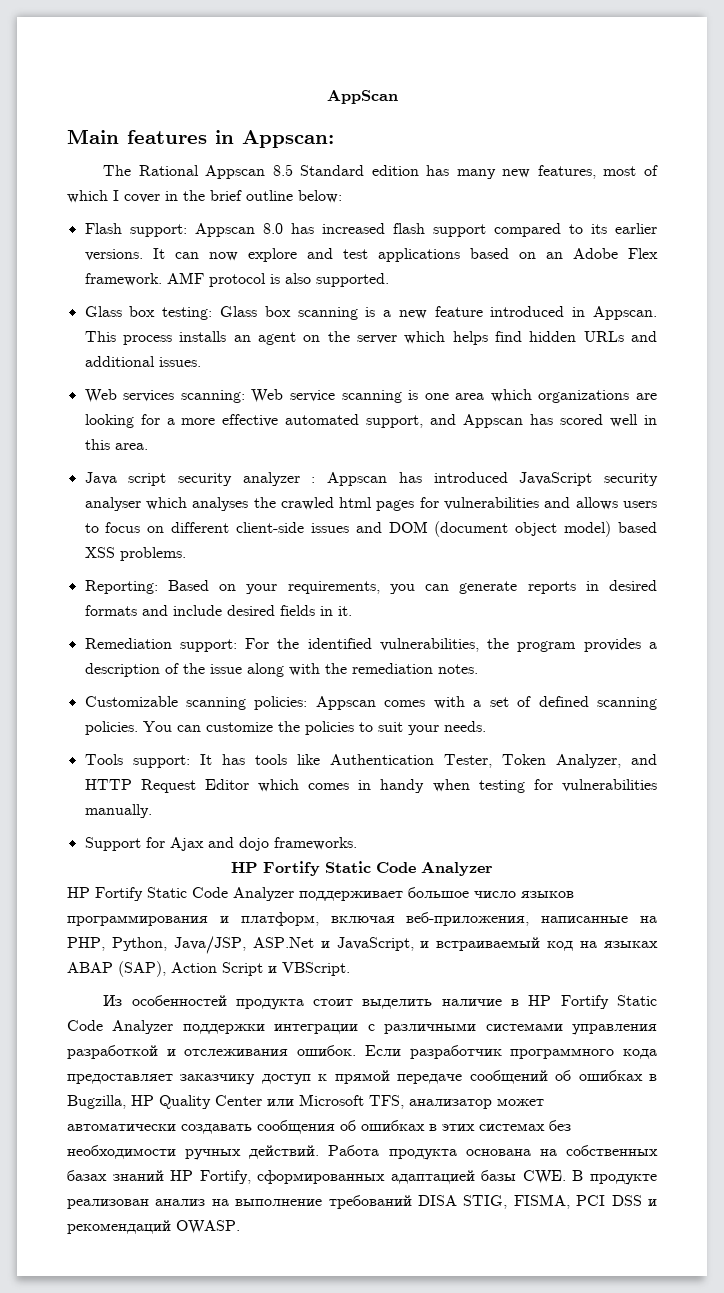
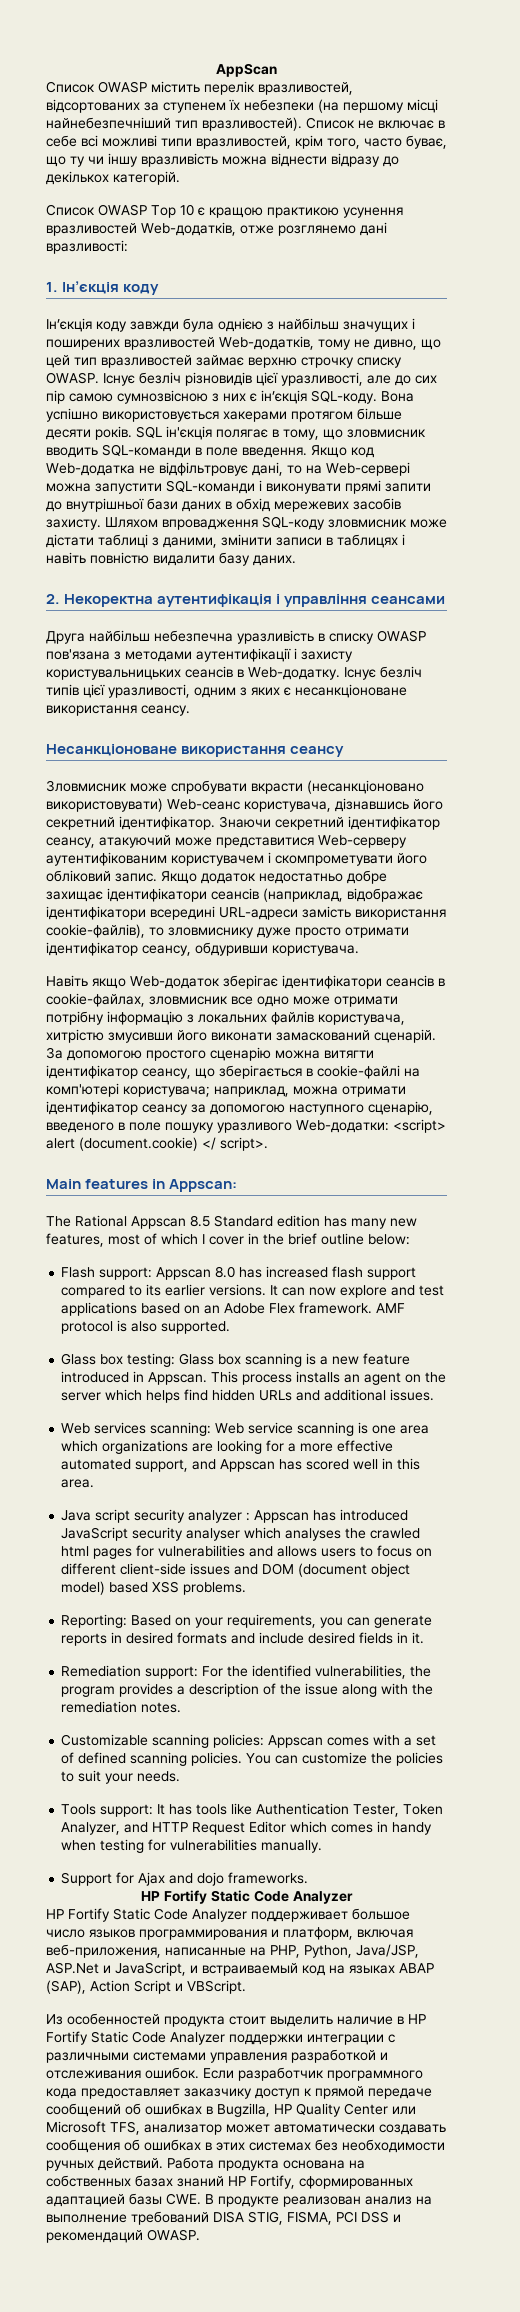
(398, 97) none -> [46,81,353,95] [46,99,438,113] [46,117,445,131] [46,135,447,149] [46,153,399,167] [46,171,180,185] [46,204,403,218] [46,222,387,236] [46,240,128,254] [46,281,160,295] [46,318,415,332] [46,336,441,350] [46,355,402,368] [46,372,437,386] [46,390,414,404] [46,408,402,422] [46,426,426,440] [46,444,374,458] [46,462,410,476] [46,480,431,494] [46,498,401,512] [46,516,447,530] [46,534,405,548] [46,552,296,566] [46,594,446,607] [46,630,426,644] [46,648,353,662] [46,666,422,680] [46,684,407,698] [46,705,190,716] [46,744,345,757] [46,780,424,794] [46,798,443,812] [46,816,440,830] [46,835,407,848] [46,852,427,866] [46,870,387,884] [46,888,423,902] [46,906,446,920] [46,924,409,938] [46,942,359,956] [46,975,445,989] [46,993,398,1007] [46,1011,405,1025] [46,1029,436,1043] [46,1047,374,1061] [46,1065,420,1079] [46,1083,406,1097] [46,1101,433,1115] [46,1119,446,1133] [46,1137,268,1151] // Список OWASP містить перелік вразливостей, відсортованих за ступенем їх небезпеки (на першому місці найнебезпечніший тип вразливостей). Список не включає в себе всі можливі типи вразливостей, крім того, часто буває, що ту чи іншу вразливість можна віднести відразу до декількох категорій. // Список OWASP Top 10 є кращою практикою усунення вразливостей Web-додатків, отже розглянемо дані вразливості: // 1. Ін’єкція коду // Ін’єкція коду завжди була однією з найбільш значущих і поширених вразливостей Web-додатків, тому не дивно, що цей тип вразливостей займає верхню строчку списку OWASP. Існує безліч різновидів цієї уразливості, але до сих пір самою сумнозвісною з них є ін’єкція SQL-коду. Вона успішно використовується хакерами протягом більше десяти років. SQL ін'єкція полягає в тому, що зловмисник вводить SQL-команди в поле введення. Якщо код Web-додатка не відфільтровує дані, то на Web-сервері можна запустити SQL-команди і виконувати прямі запити до внутрішньої бази даних в обхід мережевих засобів захисту. Шляхом впровадження SQL-коду зловмисник може дістати таблиці з даними, змінити записи в таблицях і навіть повністю видалити базу даних. // 2. Некоректна аутентифікація і управління сеансами // Друга найбільш небезпечна уразливість в списку OWASP пов'язана з методами аутентифікації і захисту користувальницьких сеансів в Web-додатку. Існує безліч типів цієї уразливості, одним з яких є несанкціоноване використання сеансу. // Несанкціоноване використання сеансу // Зловмисник може спробувати вкрасти (несанкціоновано використовувати) Web-сеанс користувача, дізнавшись його секретний ідентифікатор. Знаючи секретний ідентифікатор сеансу, атакуючий може представитися Web-серверу аутентифікованим користувачем і скомпрометувати його обліковий запис. Якщо додаток недостатньо добре захищає ідентифікатори сеансів (наприклад, відображає ідентифікатори всередині URL-адреси замість використання cookie-файлів), то зловмиснику дуже просто отримати ідентифікатор сеансу, обдуривши користувача. // Навіть якщо Web-додаток зберігає ідентифікатори сеансів в cookie-файлах, зловмисник все одно може отримати потрібну інформацію з локальних файлів користувача, хитрістю змусивши його виконати замаскований сценарій. За допомогою простого сценарію можна витягти ідентифікатор сеансу, що зберігається в cookie-файлі на комп'ютері користувача; наприклад, можна отримати ідентифікатор сеансу за допомогою наступного сценарію, введеного в поле пошуку уразливого Web-додатки: <script> alert (document.cookie) </ script>.

